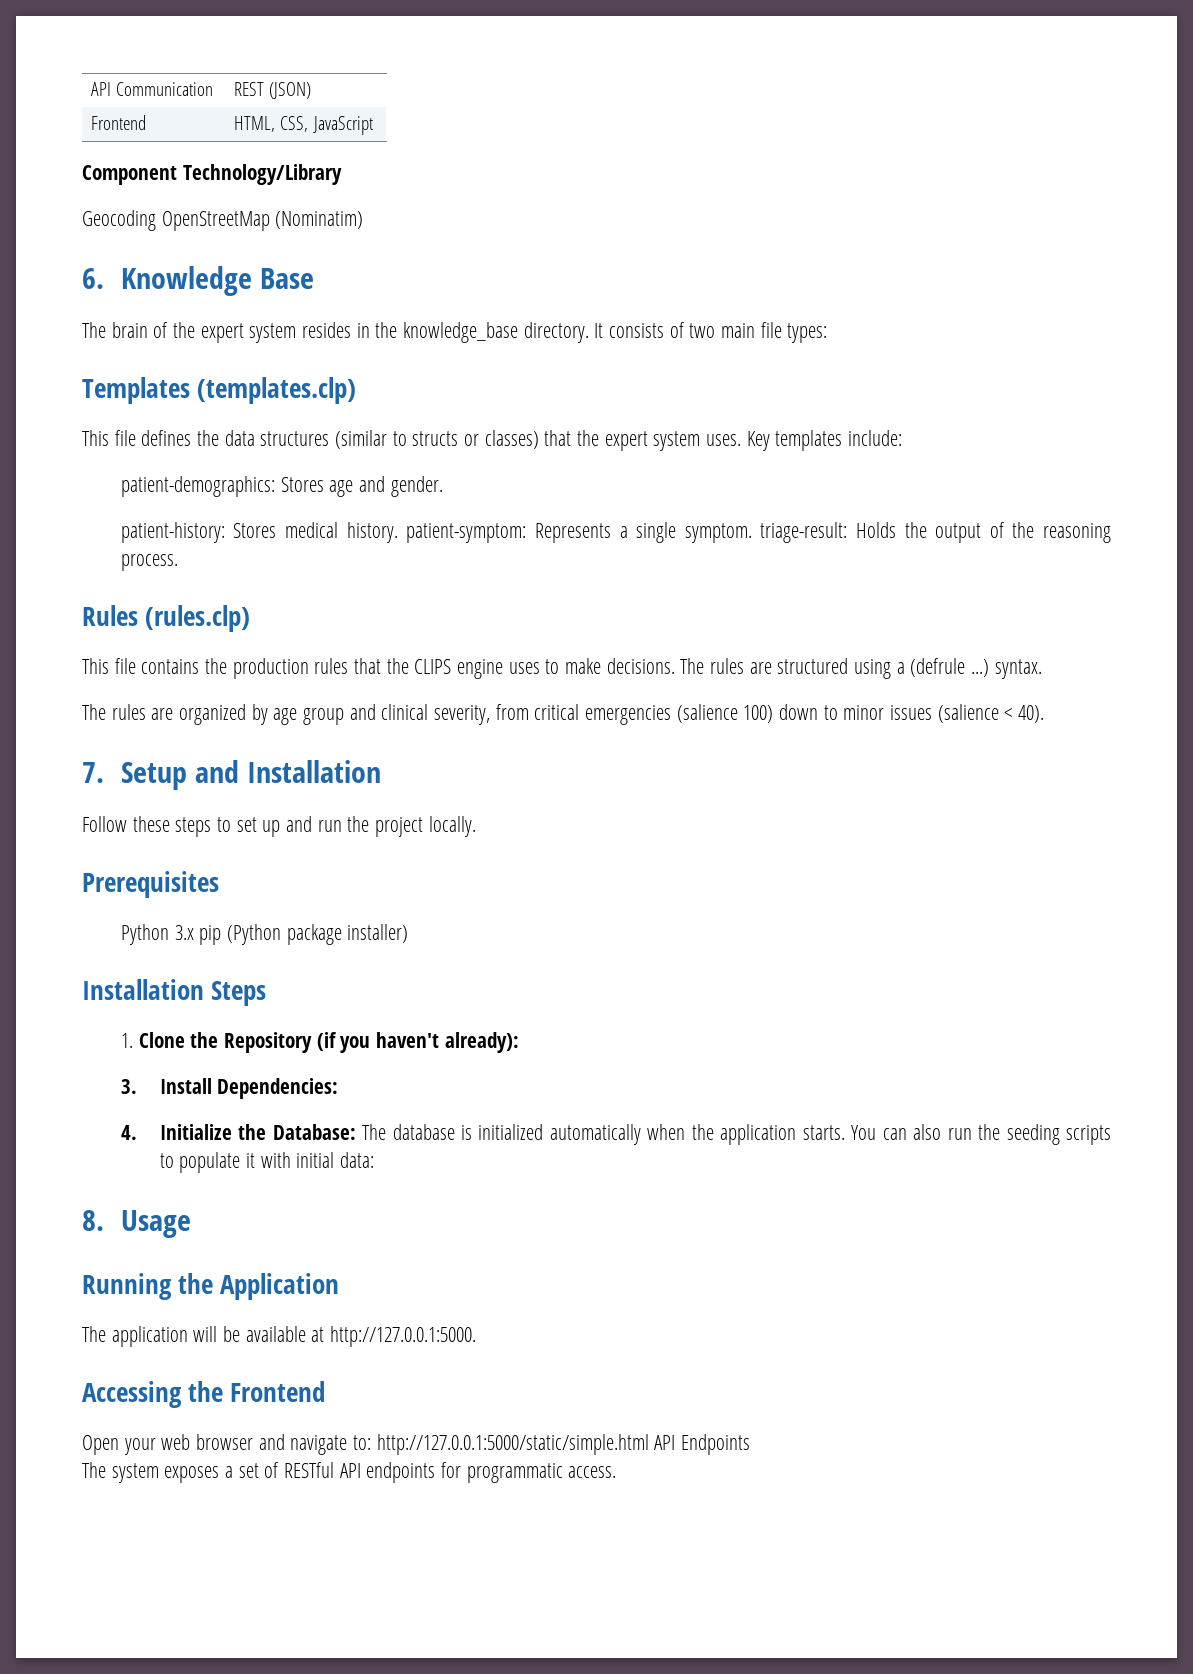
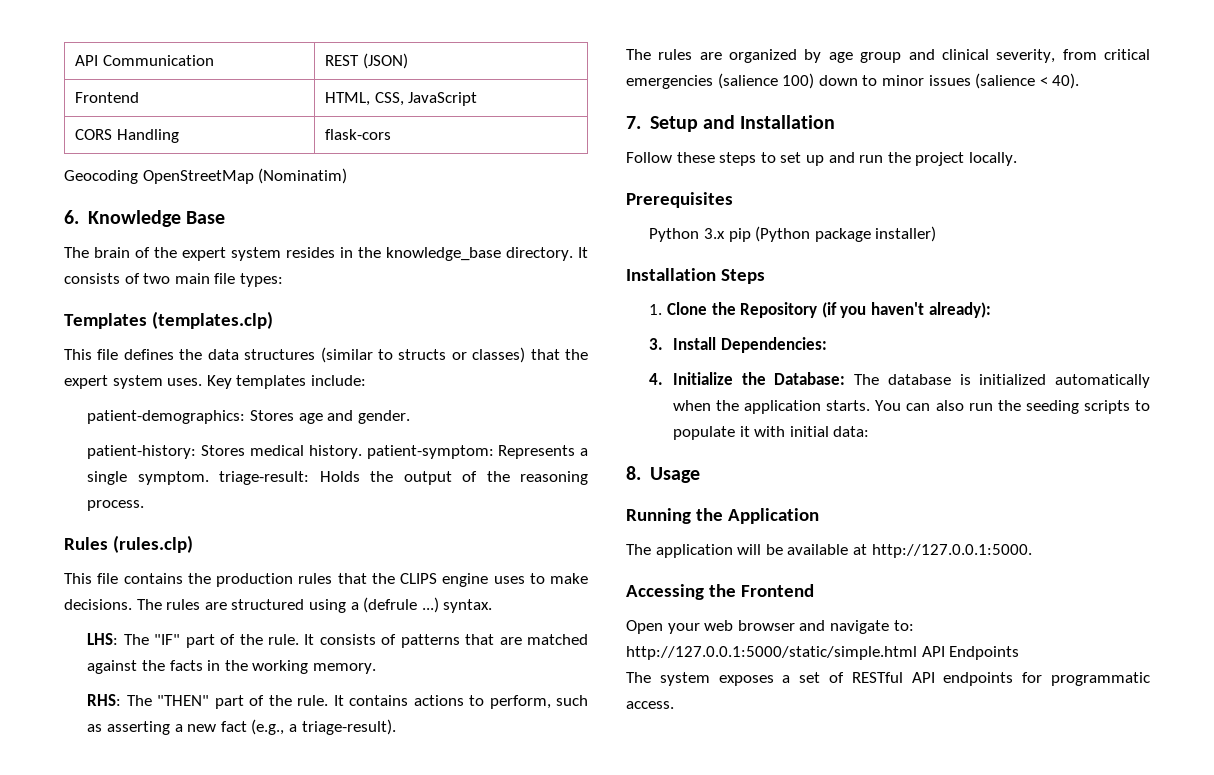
[82,164,342,185] // Component Technology/Library -> [75,129,179,143] [325,129,392,140] // CORS Handling | flask-cors
(1042, 669) none -> [87,633,588,648] [87,660,377,674] [87,694,588,709] [87,719,396,735] // LHS: The "IF" part of the rule. It consists of patterns that are matched against the facts in the working memory. // RHS: The "THEN" part of the rule. It contains actions to perform, such as asserting a new fact (e.g., a triage-result).

